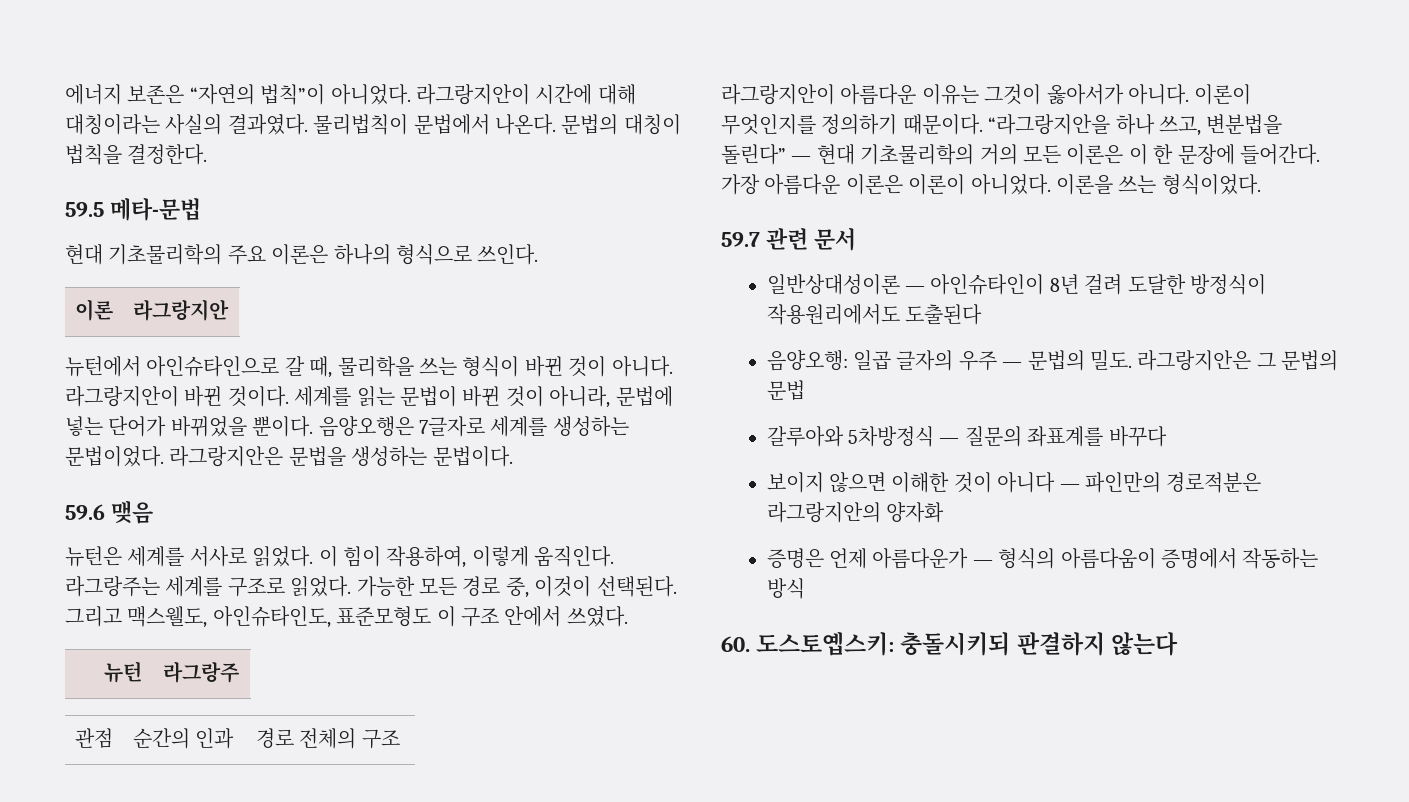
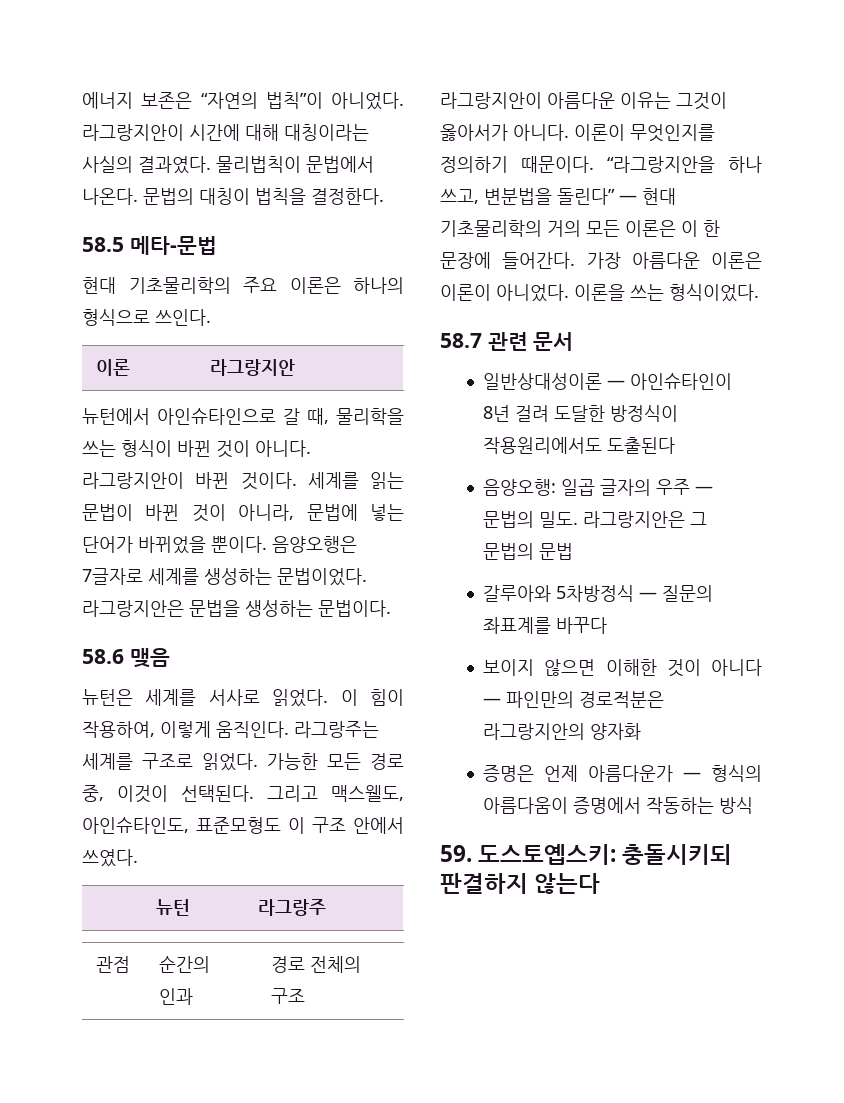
[65,202,104,217] 59.5 -> [82,237,124,252] 58.5
[65,504,105,520] 59.6 -> [82,649,124,664] 58.6
[721,232,760,247] 59.7 -> [440,333,482,348] 58.7
[721,636,750,652] 60. -> [440,845,472,862] 59.

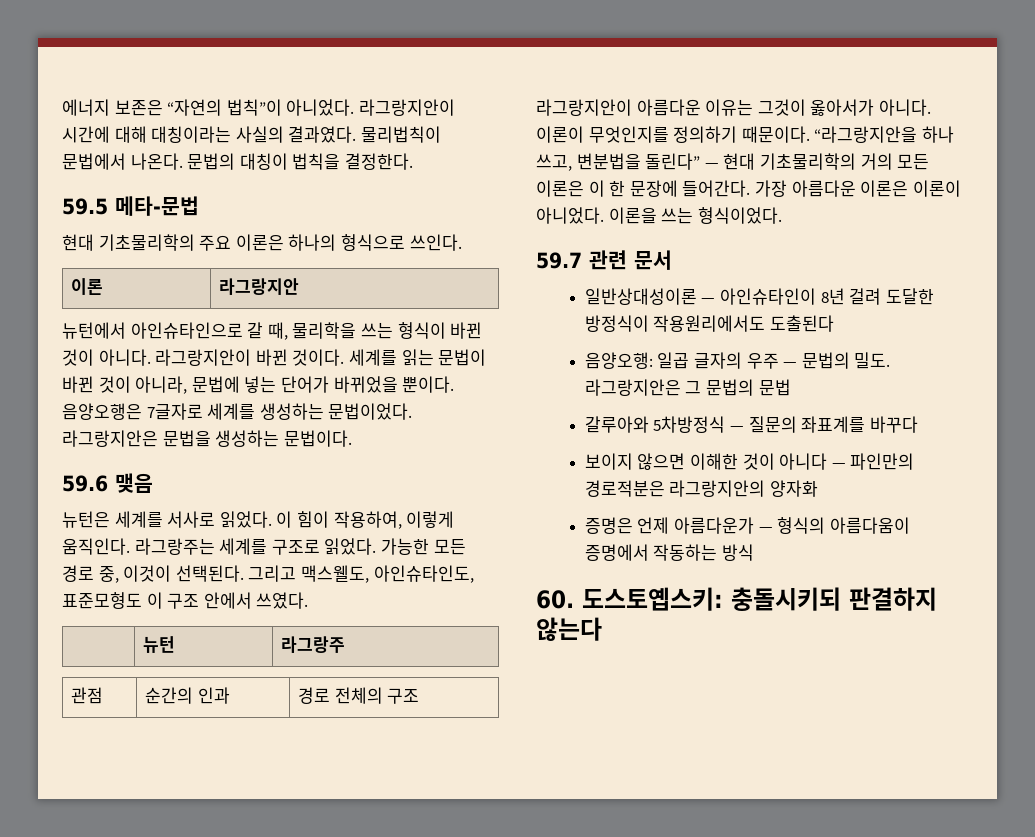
[82,237,124,252] 58.5 -> [62,198,108,215] 59.5
[82,649,124,664] 58.6 -> [62,475,108,492] 59.6
[440,333,482,348] 58.7 -> [536,252,582,269] 59.7
[440,845,472,862] 59. -> [536,590,574,609] 60.

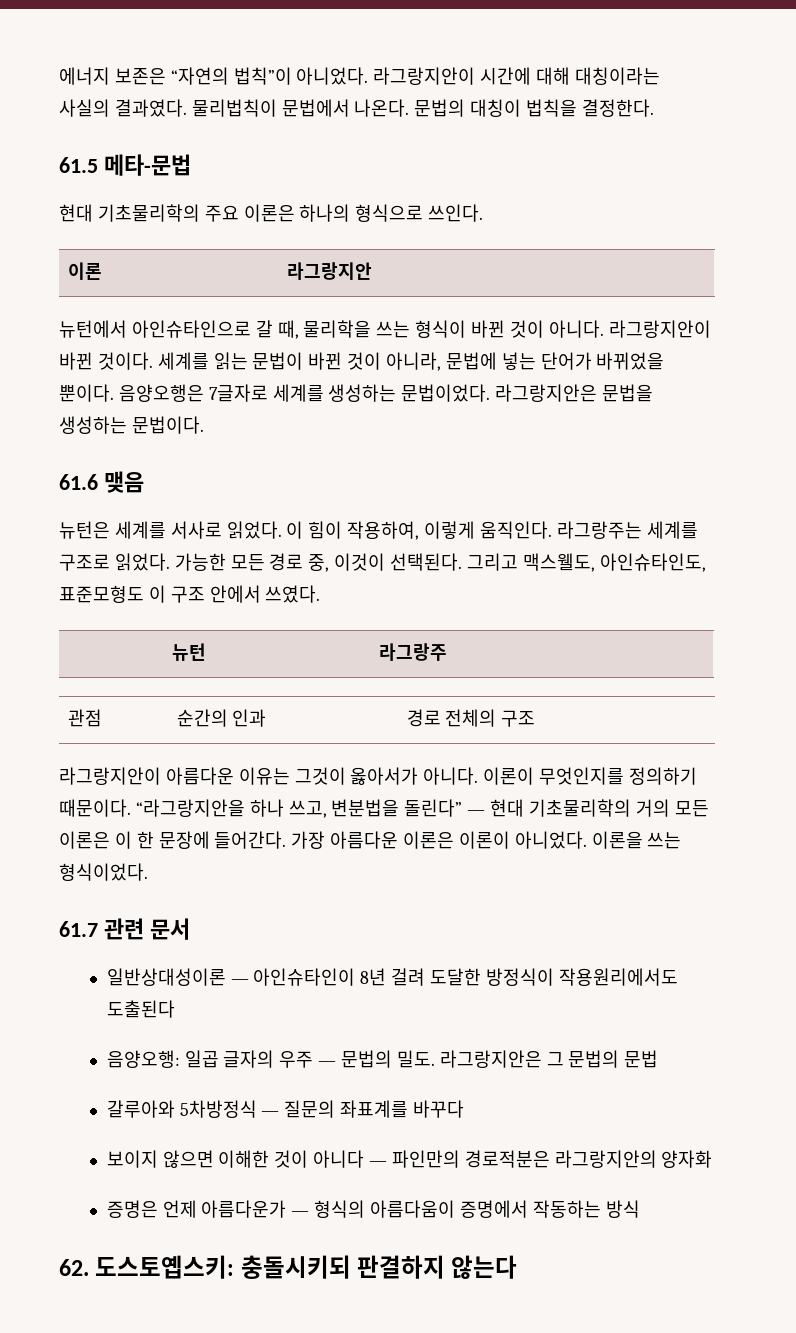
[62,198,108,215] 59.5 -> [59,157,98,173] 61.5
[62,475,108,492] 59.6 -> [59,474,98,490] 61.6
[536,252,582,269] 59.7 -> [59,921,98,937] 61.7
[536,590,574,609] 60. -> [59,1259,89,1276] 62.

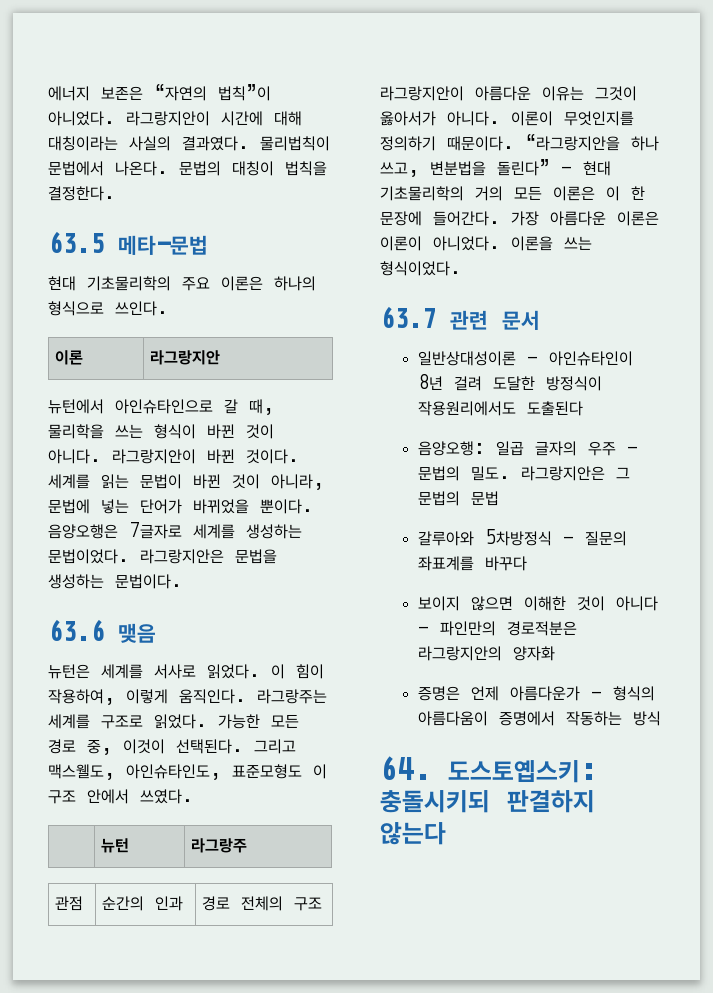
[59,157,98,173] 61.5 -> [48,231,104,253] 63.5
[59,474,98,490] 61.6 -> [48,619,104,641] 63.6
[59,921,98,937] 61.7 -> [380,306,436,328] 63.7
[59,1259,89,1276] 62. -> [380,756,431,780] 64.

